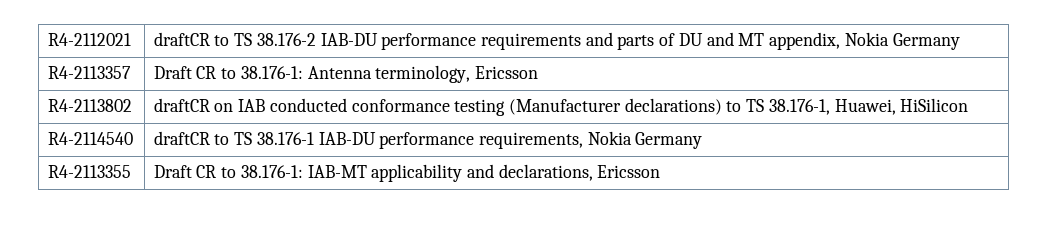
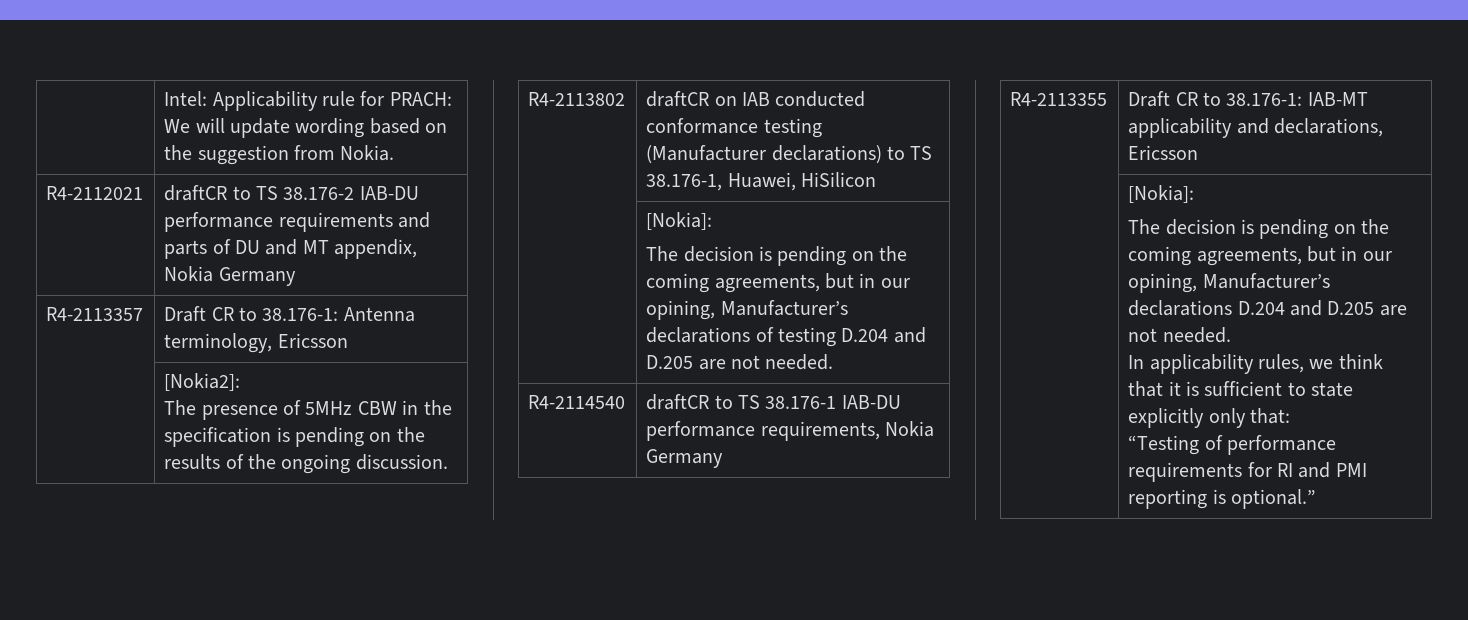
(47, 39) none -> [164,91,452,111] [164,118,448,138] [164,145,395,165] | Intel: Applicability rule for PRACH: We will update wording based on the suggestion from Nokia. //
(538, 72) none -> [164,373,241,391] [164,400,452,420] [164,427,425,447] [164,454,448,474] // | [Nokia2]: // The presence of 5MHz CBW in the specification is pending on the results of the ongoing discussion.
(969, 105) none -> [646,212,713,230] [646,246,908,266] [646,273,910,293] [646,300,848,320] [646,327,926,347] [646,354,834,370] // | [Nokia]: // The decision is pending on the coming agreements, but in our opining, Manufacturer’s declarations of testing D.204 and D.205 are not needed.
(661, 171) none -> [1128,185,1195,203] [1128,219,1390,239] [1128,246,1392,266] [1128,273,1330,293] [1128,300,1407,316] [1128,327,1231,343] [1128,354,1383,374] [1128,381,1354,397] [1128,408,1291,428] [1128,435,1337,455] [1128,462,1367,482] [1128,489,1317,509] // | [Nokia]: // The decision is pending on the coming agreements, but in our opining, Manufacturer’s declarations D.204 and D.205 are not needed. // In applicability rules, we think that it is sufficient to state explicitly only that: // “Testing of performance requirements for RI and PMI reporting is optional.”

